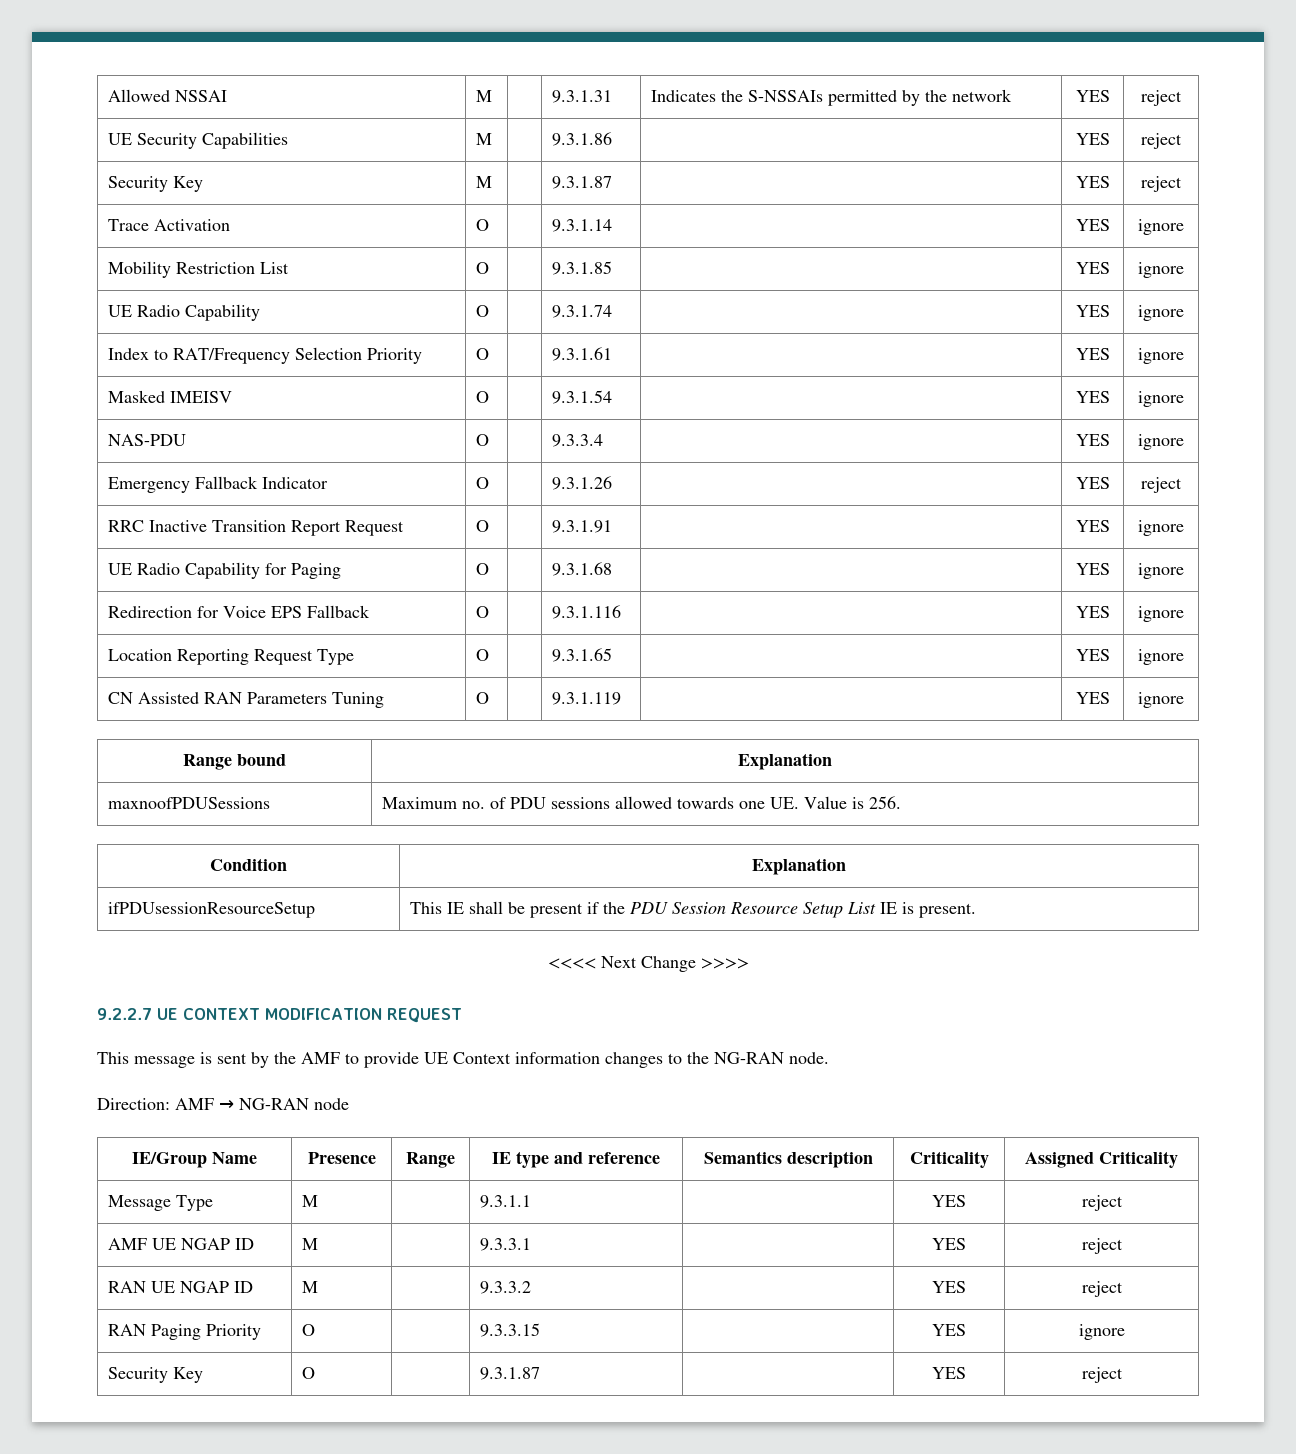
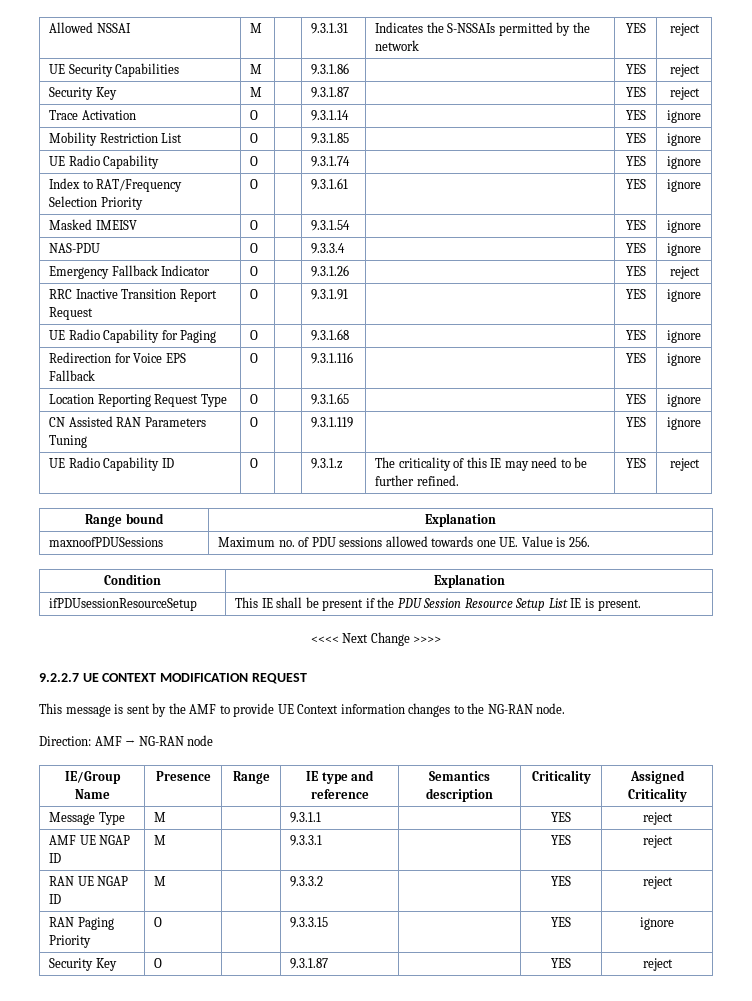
(1184, 700) none -> [49,457,174,471] [250,458,259,468] [311,458,344,469] [375,457,588,471] [375,475,459,486] [625,458,646,468] [669,458,700,471] // UE Radio Capability ID | O | | 9.3.1.z | The criticality of this IE may need to be further refined. | YES | reject

